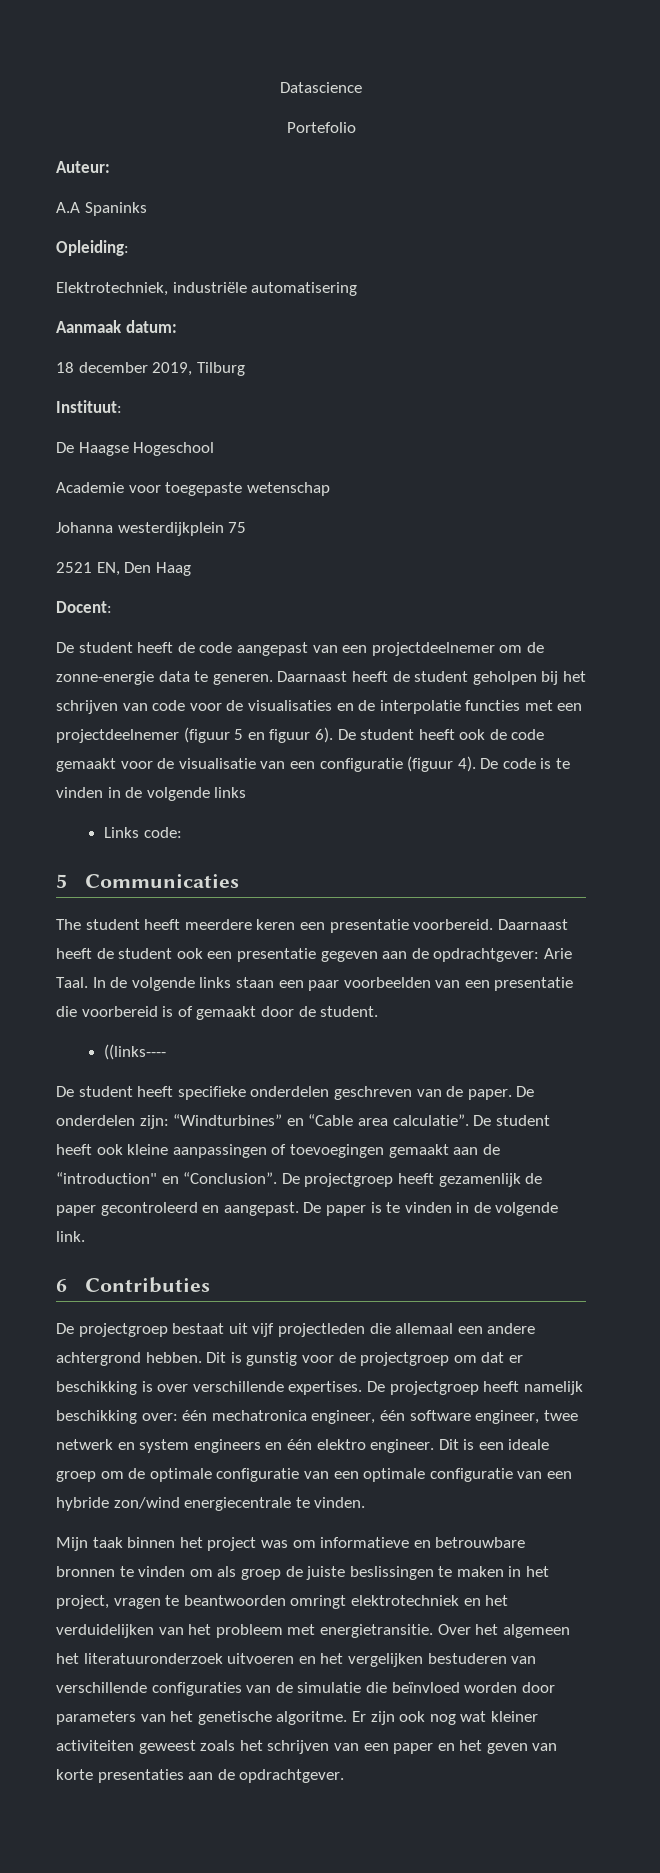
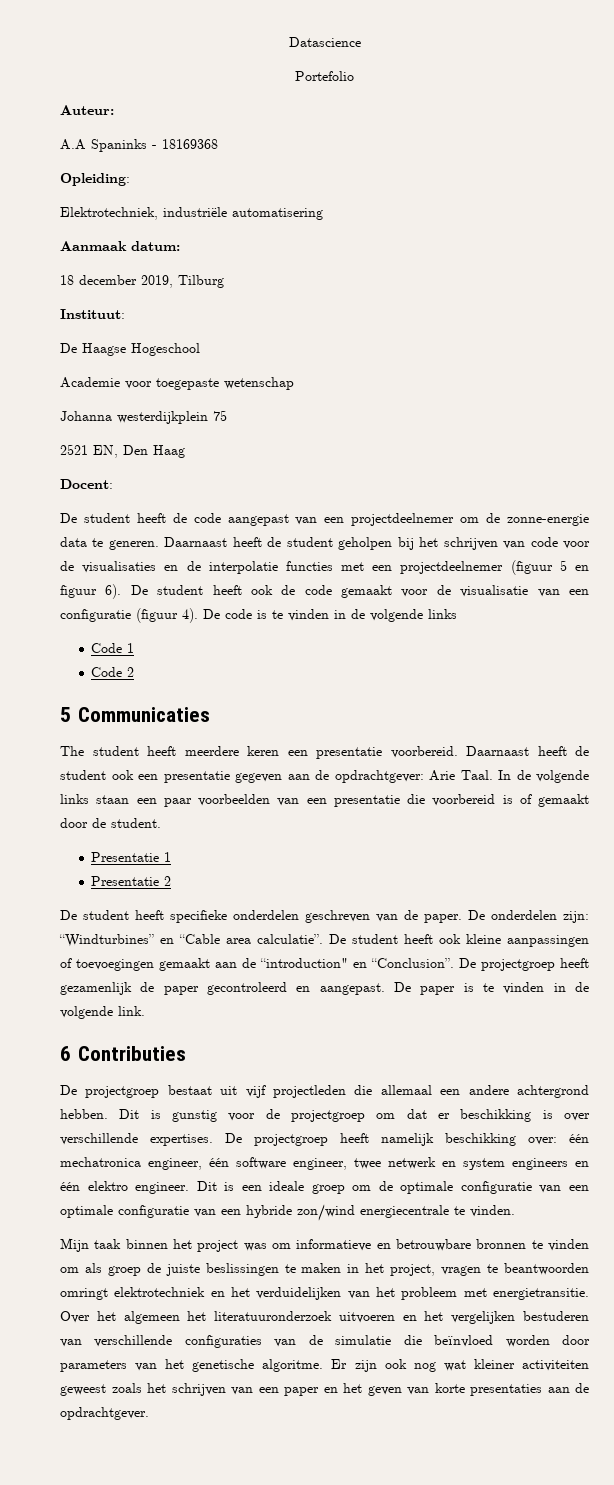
(147, 209) none -> [152,139,218,149] - 18169368
[104,827,182,838] Links code: -> [91,643,135,653] [91,667,135,677] Code 1 // Code 2
[104,1044,167,1060] ((links---- -> [91,852,172,862] [91,876,172,886] Presentatie 1 // Presentatie 2

